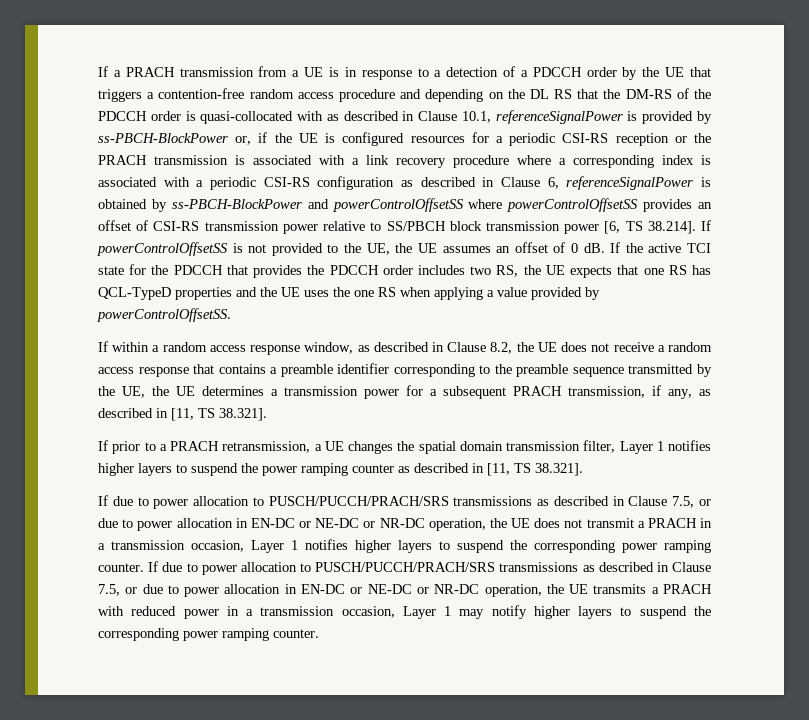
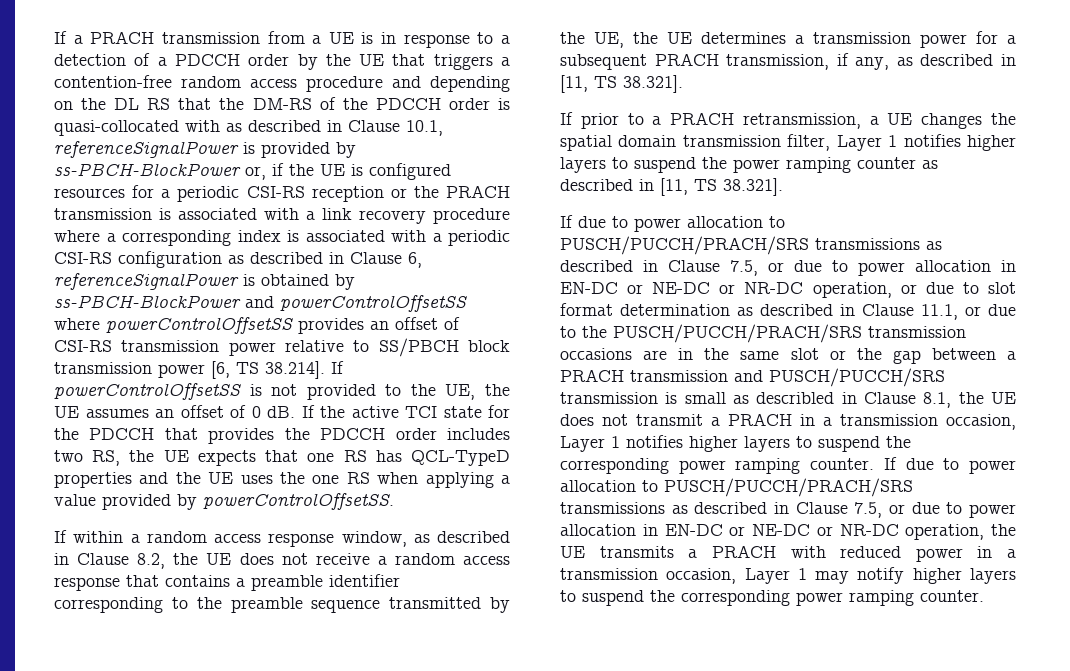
(486, 524) none -> [900,282,1016,294] [560,303,1016,320] [560,324,966,343] [560,348,1017,364] [560,368,945,387] [560,392,952,408] or due to slot format determination as described in Clause 11.1, or due to the PUSCH/PUCCH/PRACH/SRS transmission occasions are in the same slot or the gap between a PRACH transmission and PUSCH/PUCCH/SRS transmission is small as describled in Clause 8.1,

